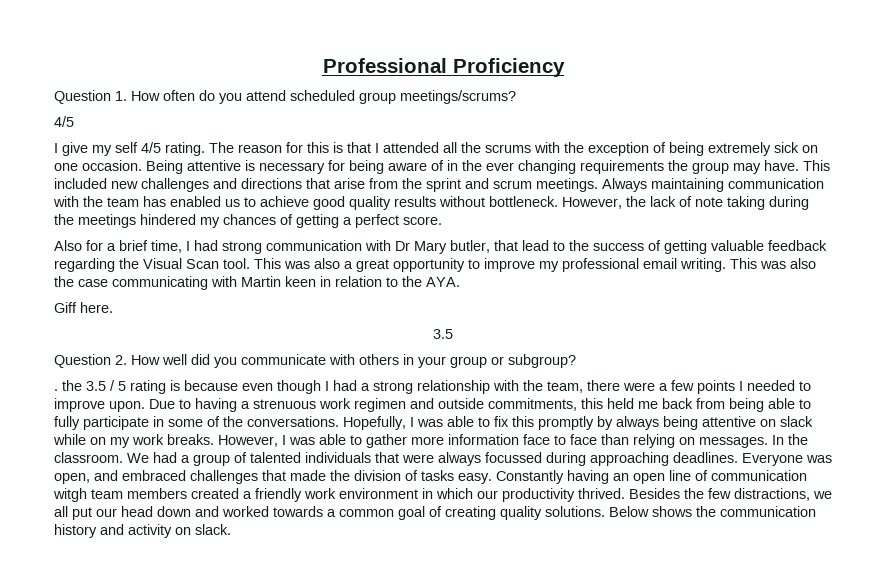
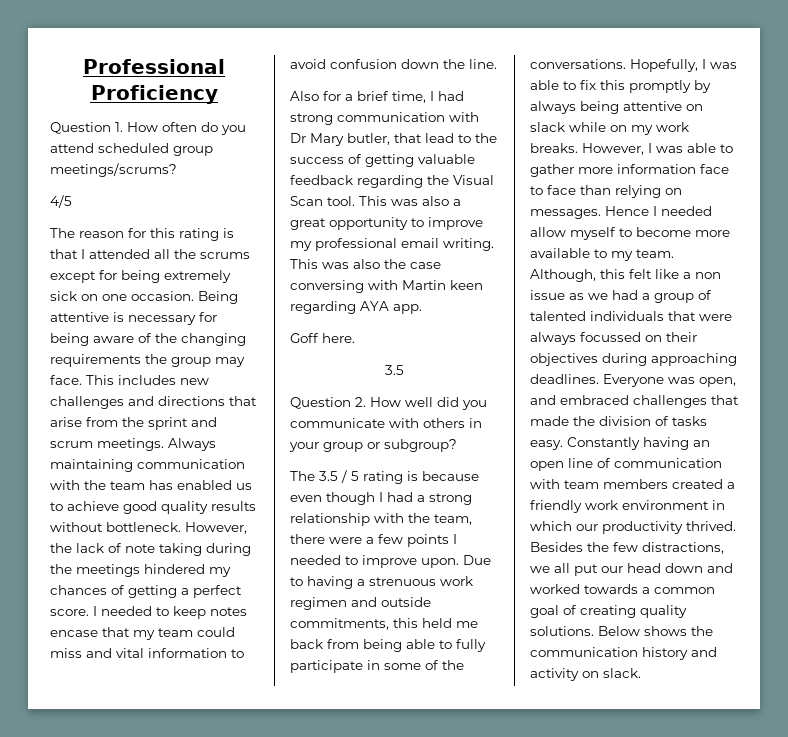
[54,142,205,156] I give my self 4/5 rating. -> (72, 201) none
(329, 147) none -> [179,228,219,241] rating
[534,142,666,156] with the exception of -> [50,270,117,283] except for
[447,160,514,171] in the ever -> [155,333,177,343] the
[764,160,830,171] [54,178,107,189] have. This included -> [50,375,176,385] face. This includes
(442, 220) none -> [93,606,247,619] [50,627,235,640] [50,648,244,658] [290,59,497,69] I needed to keep notes encase that my team could miss and vital information to avoid confusion down the line.
[112,276,208,290] communicating -> [290,280,364,293] conversing
[320,276,460,287] [54,302,77,313] in relation to the AYA. // Giff -> [290,301,422,314] [290,333,319,343] regarding AYA app. // Goff
[54,380,82,391] . the -> [290,471,315,481] The
[772,434,808,445] [54,452,149,463] In the classroom. We -> [605,206,712,216] [530,227,730,240] [530,248,674,261] [530,269,721,282] [530,290,608,300] Hence I needed allow myself to become more available to my team. Although, this felt like a non issue as we
(542, 457) none -> [645,332,697,342] [530,353,598,366] on their objectives
[53,488,87,502] witgh -> [530,479,560,489] with

